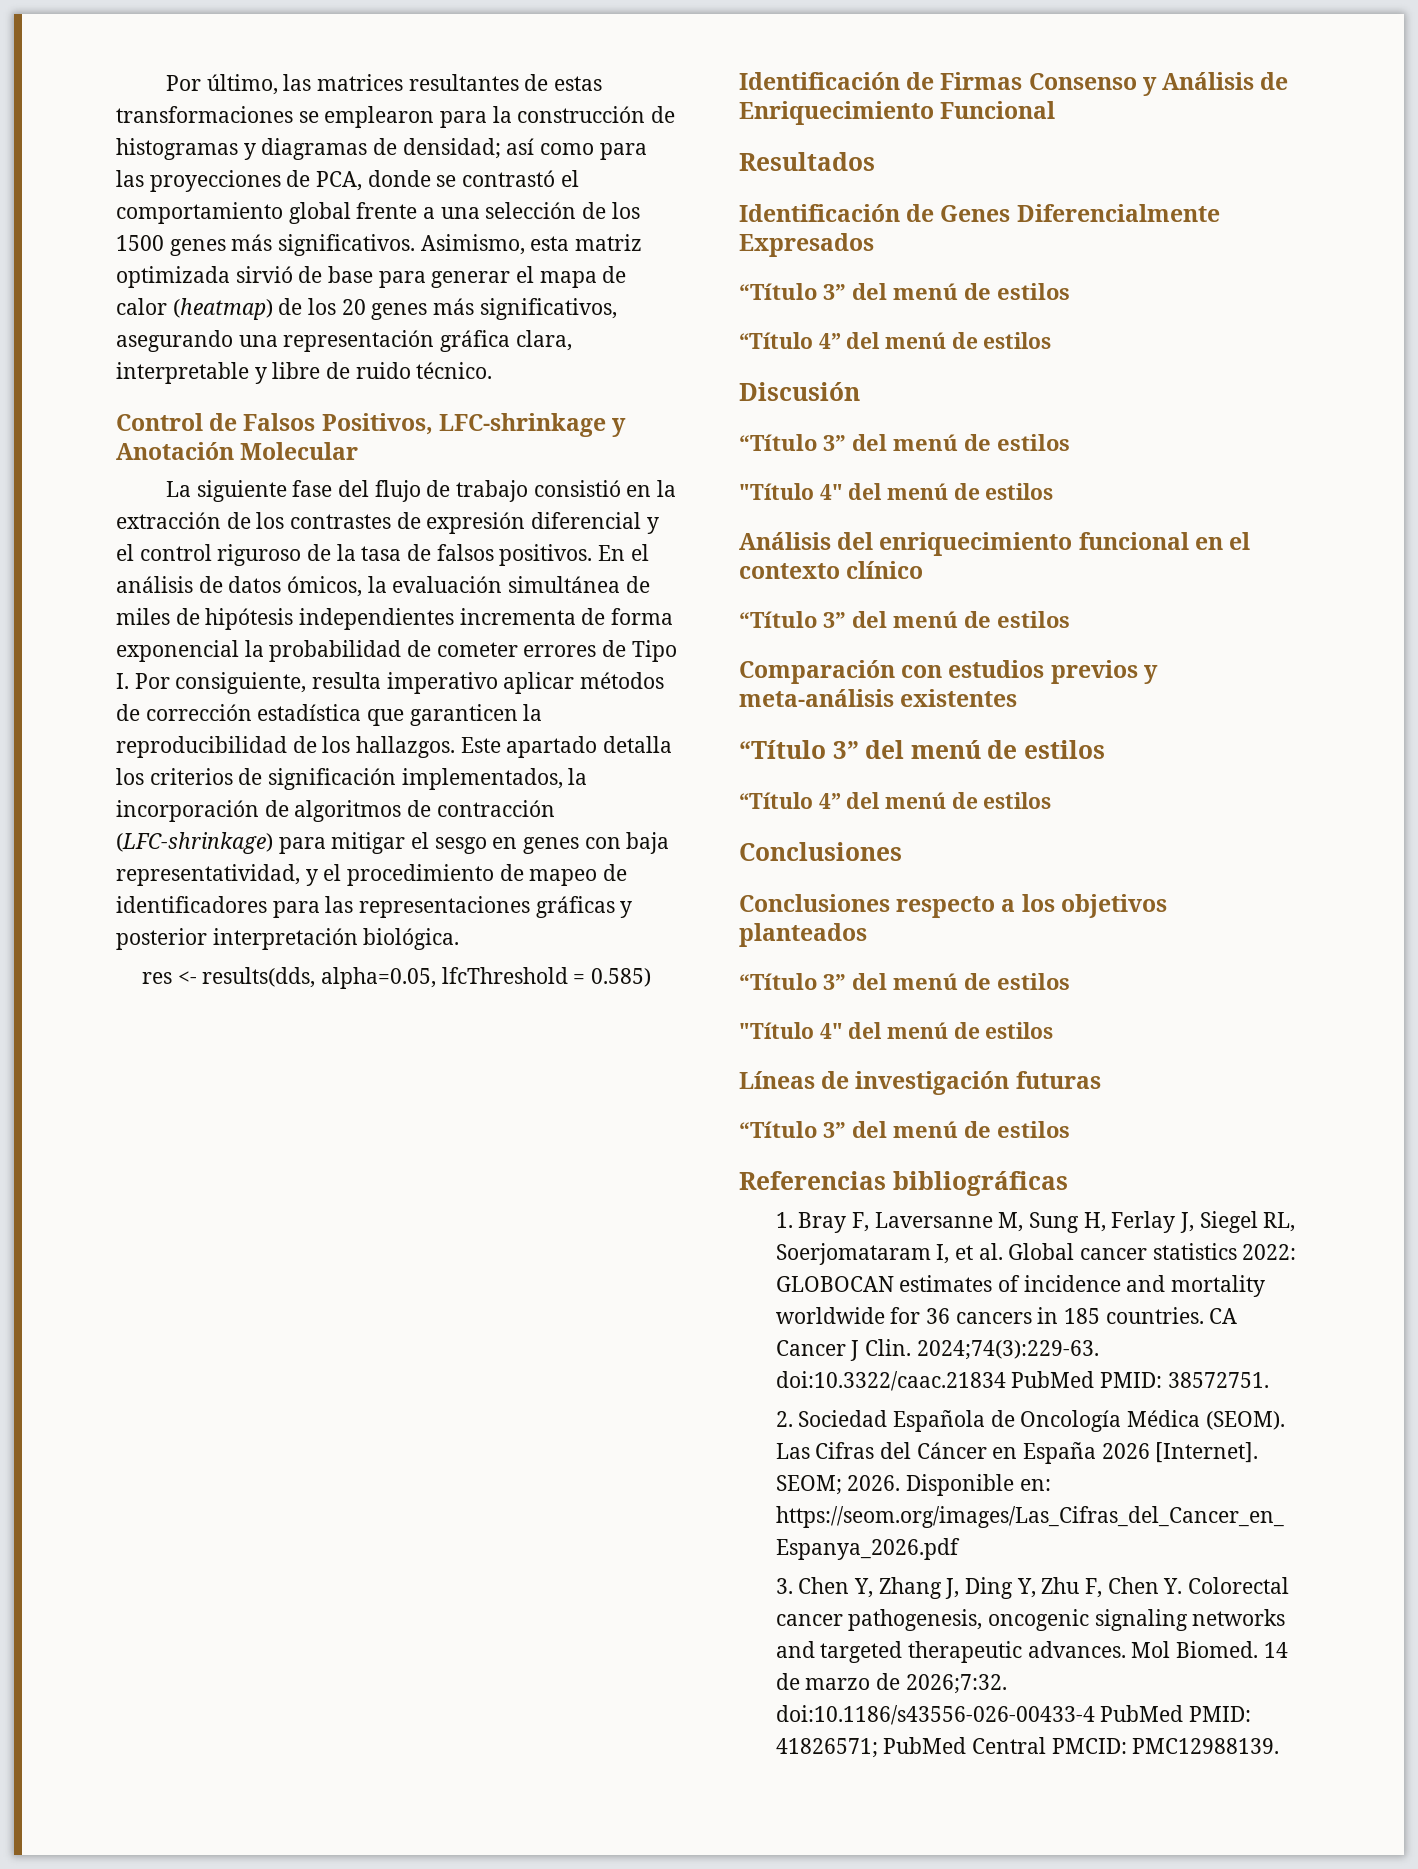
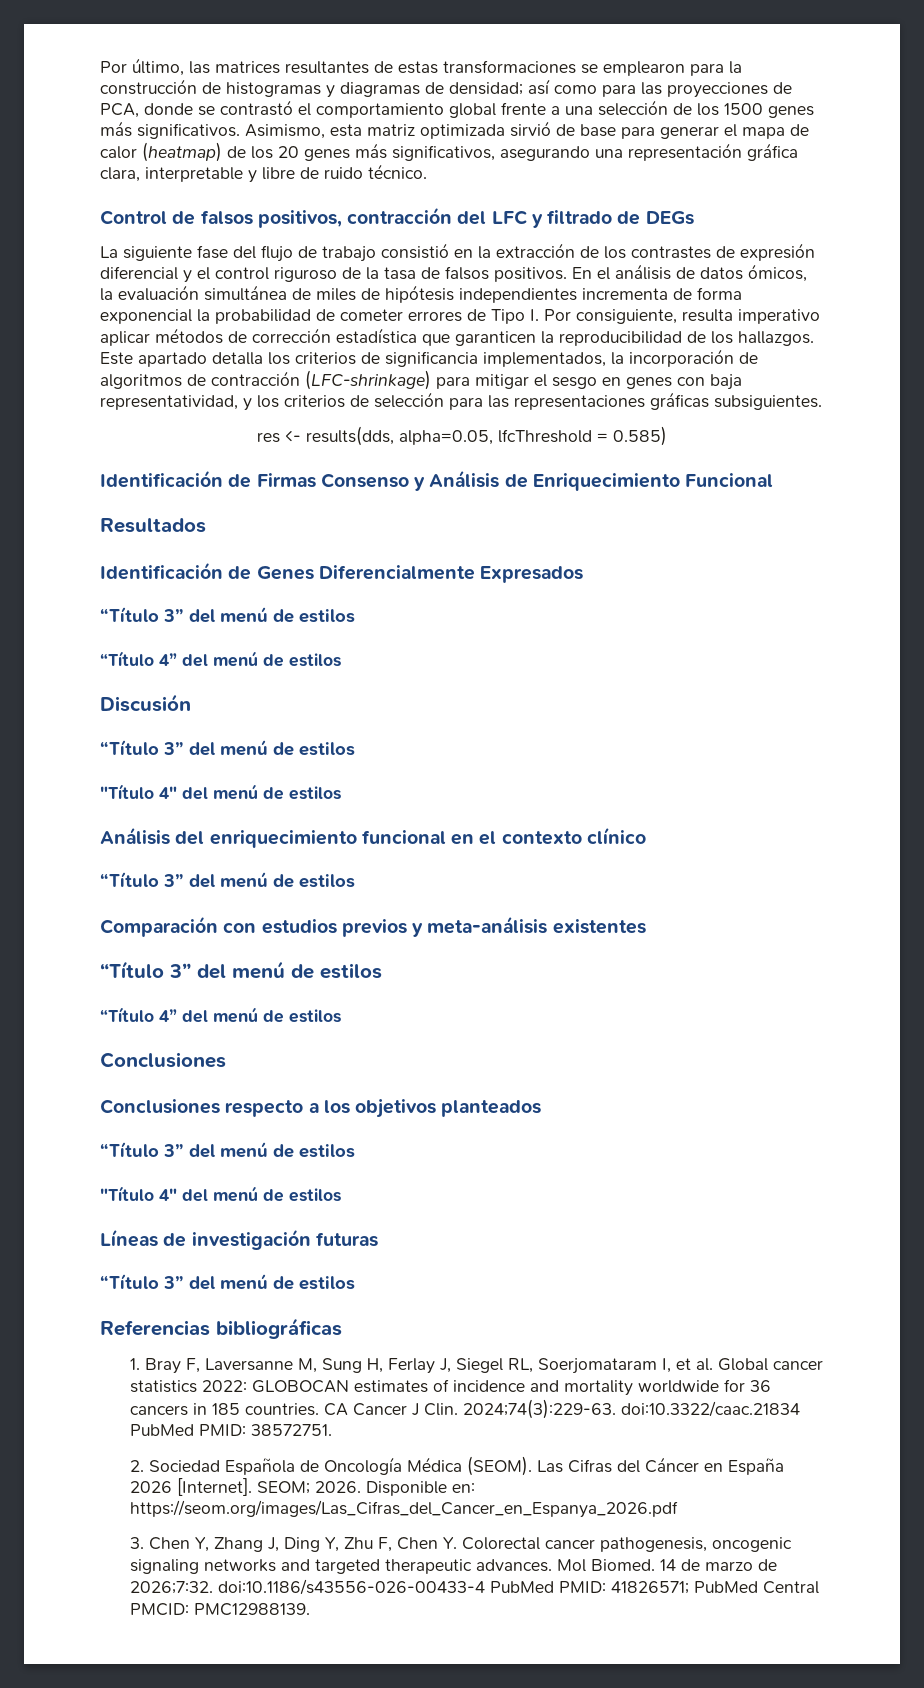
[243,413,627,437] [116,442,359,460] Falsos Positivos, LFC-shrinkage y Anotación Molecular -> [200,207,694,228] falsos positivos, contracción del LFC y filtrado de DEGs
[268,768,397,790] significación -> [385,351,478,367] significancia
[323,864,628,886] [116,896,633,918] [116,928,460,950] el procedimiento de mapeo de identificadores para las representaciones gráficas y posterior interpretación biológica. -> [257,392,822,410] los criterios de selección para las representaciones gráficas subsiguientes.

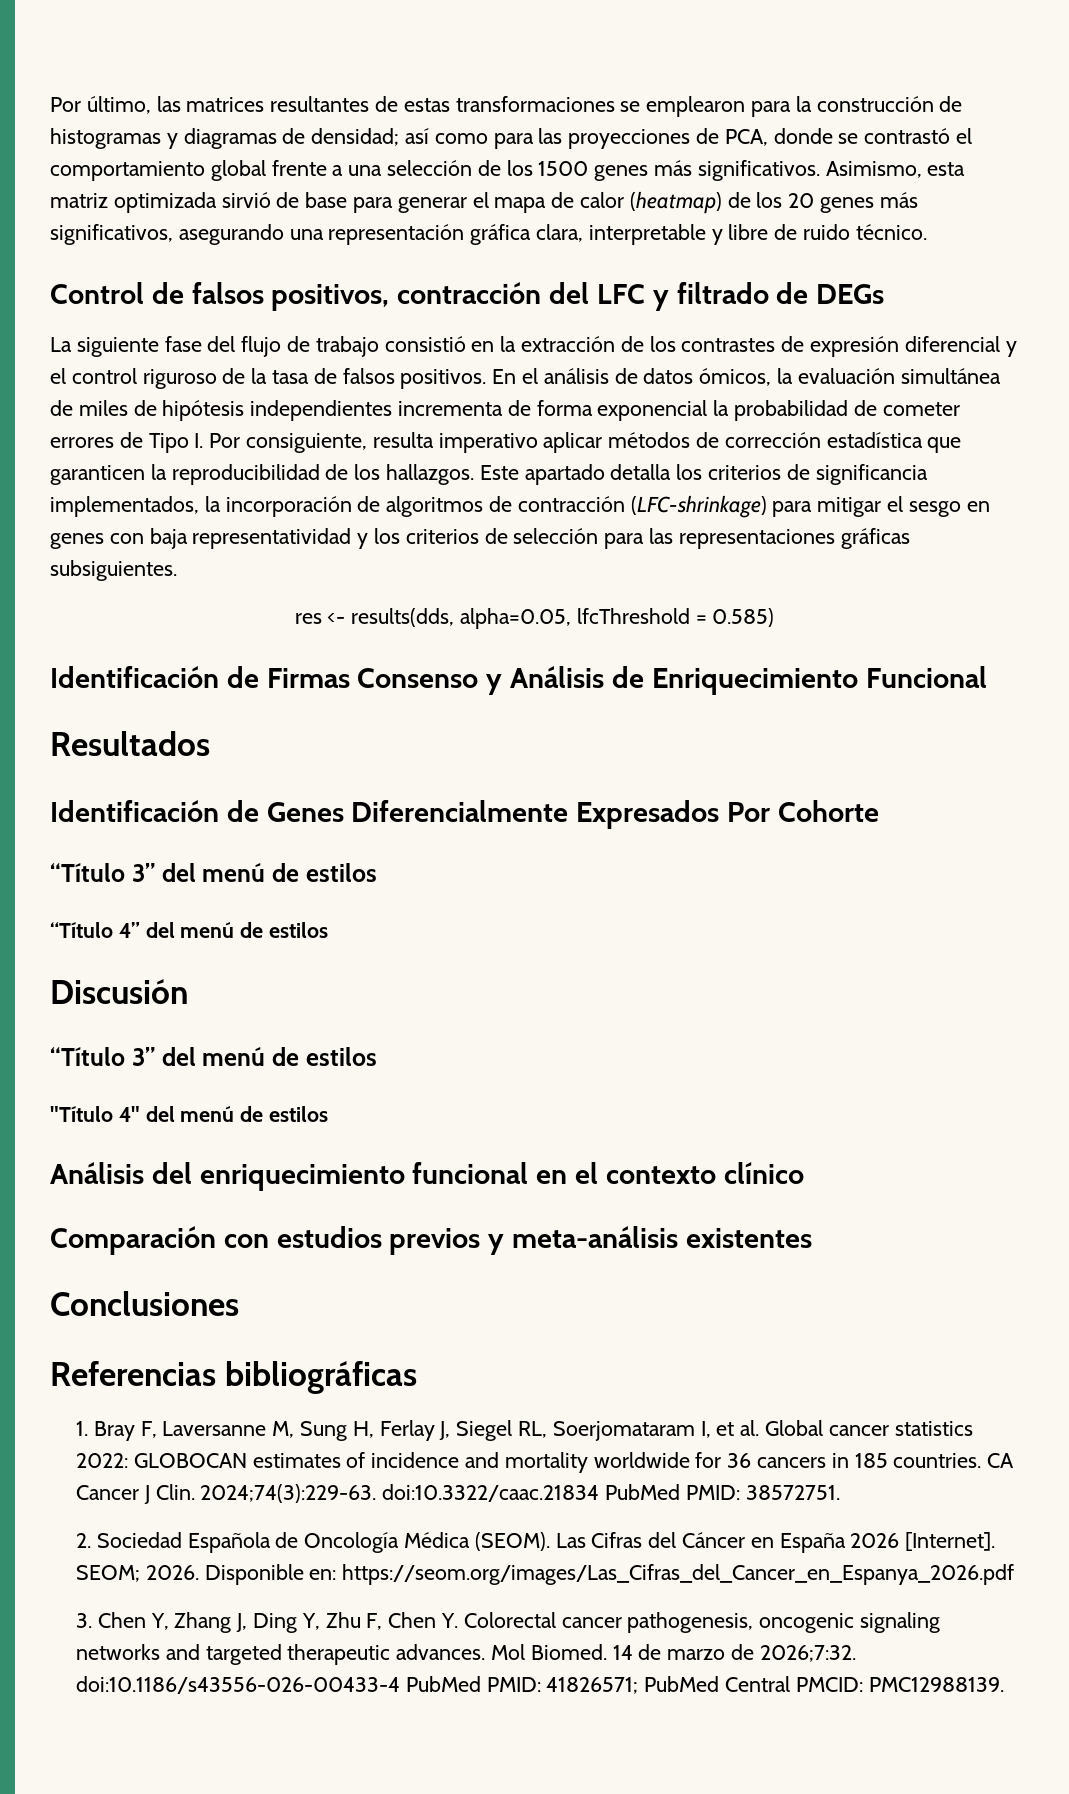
[100,395,238,410] representatividad, -> [192,528,352,549] representatividad
(584, 574) none -> [727,800,879,822] Por Cohorte
[100,872,355,888] // “Título 3” del menú de estilos -> (804, 1173) none
[100,961,382,979] [100,1007,341,1023] [100,1052,226,1068] [100,1099,542,1118] [100,1142,355,1158] [100,1186,341,1202] [100,1229,378,1250] [100,1274,355,1290] “Título 3” del menú de estilos // “Título 4” del menú de estilos // Conclusiones // Conclusiones respecto a los objetivos planteados // “Título 3” del menú de estilos // "Título 4" del menú de estilos // Líneas de investigación futuras // “Título 3” del menú de estilos -> [50,1291,239,1316] Conclusiones

